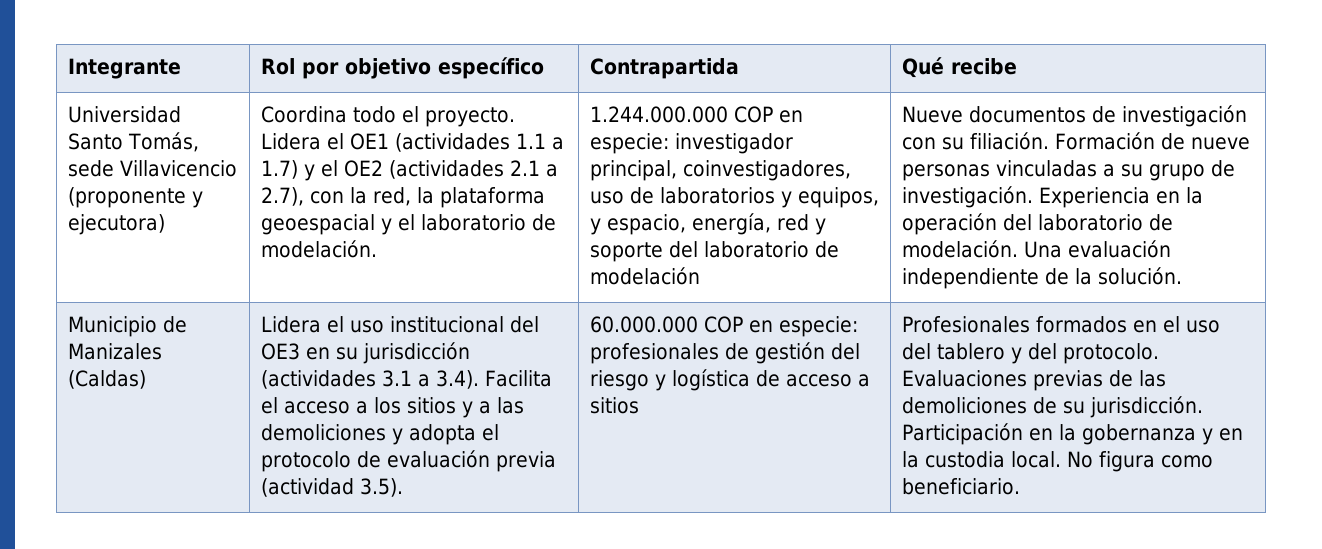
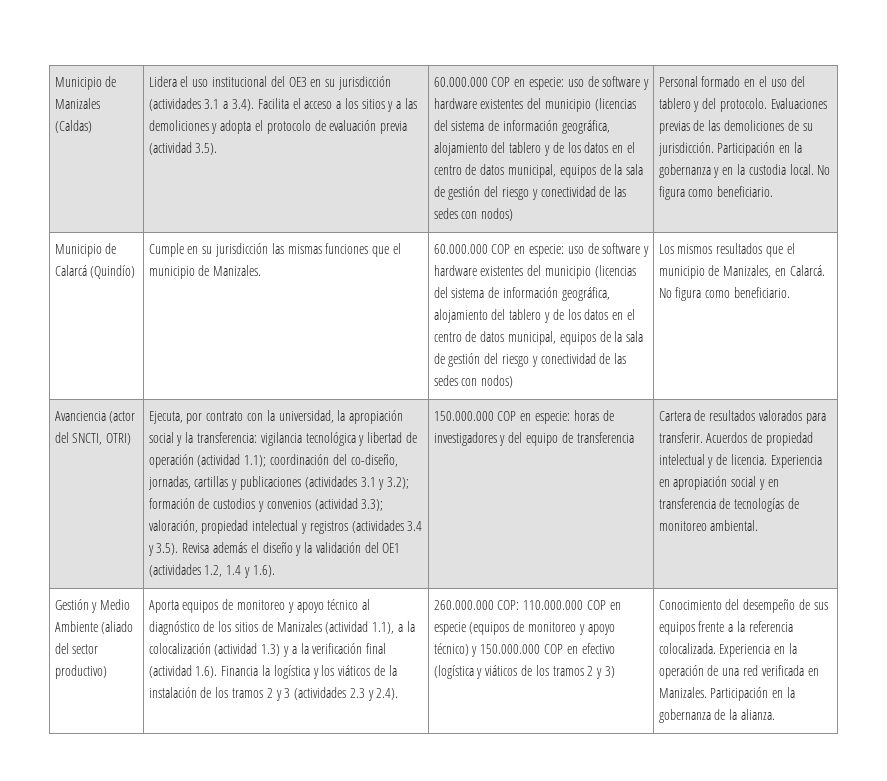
[67,58,181,79] [260,57,544,79] [589,58,739,79] [901,57,1017,78] [67,106,181,123] [67,132,199,152] [67,160,237,177] [67,187,203,208] [67,214,165,235] [260,106,515,127] [260,133,564,152] [260,160,558,181] [260,187,545,208] [260,214,556,235] [260,240,377,258] [589,106,803,123] [589,133,793,154] [589,160,851,181] [589,187,879,208] [589,213,826,235] [589,241,839,262] [589,267,700,285] [901,105,1247,127] [901,132,1250,150] [901,160,1235,181] [901,186,1203,208] [901,213,1173,235] [901,240,1171,258] [901,267,1182,289] Integrante | Rol por objetivo específico | Contrapartida | Qué recibe // Universidad Santo Tomás, sede Villavicencio (proponente y ejecutora) | Coordina todo el proyecto. Lidera el OE1 (actividades 1.1 a 1.7) y el OE2 (actividades 2.1 a 2.7), con la red, la plataforma geoespacial y el laboratorio de modelación. | 1.244.000.000 COP en especie: investigador principal, coinvestigadores, uso de laboratorios y equipos, y espacio, energía, red y soporte del laboratorio de modelación | Nueve documentos de investigación con su filiación. Formación de nueve personas vinculadas a su grupo de investigación. Experiencia en la operación del laboratorio de modelación. Una evaluación independiente de la solución. // -> (54, 83) none
[589,342,860,364] [589,369,870,391] [589,397,639,414] [901,316,1127,333] profesionales de gestión del riesgo y logística de acceso a sitios | Profesionales formados -> [567,76,650,90] [433,98,636,112] [433,120,610,134] [433,142,635,156] [433,164,644,178] [433,186,627,200] [433,208,514,221] [658,76,741,87] uso de software y hardware existentes del municipio (licencias del sistema de información geográfica, alojamiento del tablero y de los datos en el centro de datos municipal, equipos de la sala de gestión del riesgo y conectividad de las sedes con nodos) | Personal formado
(1020, 486) none -> [54,243,117,257] [54,265,136,279] [148,243,401,257] [148,265,262,279] [433,243,650,257] [433,265,636,279] [433,287,610,301] [433,309,635,323] [433,331,644,345] [433,353,627,367] [433,375,514,388] [658,243,795,257] [658,265,825,279] [658,287,790,301] [54,411,136,423] [54,432,132,445] [148,410,404,424] [148,432,417,446] [148,453,398,468] [147,476,410,490] [148,498,384,512] [148,520,423,534] [147,541,401,556] [148,564,275,578] [433,410,614,424] [433,432,634,446] [658,410,826,424] [658,432,813,446] [658,454,822,468] [658,476,779,490] [658,498,799,512] [658,520,759,531] [54,599,131,613] [54,621,134,634] [54,643,99,654] [54,665,107,679] [148,599,371,613] [148,621,415,635] [148,643,387,657] [148,665,397,679] [148,687,399,701] [433,600,621,610] [433,621,615,635] [433,643,615,657] [433,665,615,679] [658,598,828,613] [658,621,793,635] [658,643,797,657] [658,665,819,679] [658,687,795,701] [658,709,775,723] // Municipio de Calarcá (Quindío) | Cumple en su jurisdicción las mismas funciones que el municipio de Manizales. | 60.000.000 COP en especie: uso de software y hardware existentes del municipio (licencias del sistema de información geográfica, alojamiento del tablero y de los datos en el centro de datos municipal, equipos de la sala de gestión del riesgo y conectividad de las sedes con nodos) | Los mismos resultados que el municipio de Manizales, en Calarcá. No figura como beneficiario. // Avanciencia (actor del SNCTI, OTRI) | Ejecuta, por contrato con la universidad, la apropiación social y la transferencia: vigilancia tecnológica y libertad de operación (actividad 1.1); coordinación del co-diseño, jornadas, cartillas y publicaciones (actividades 3.1 y 3.2); formación de custodios y convenios (actividad 3.3); valoración, propiedad intelectual y registros (actividades 3.4 y 3.5). Revisa además el diseño y la validación del OE1 (actividades 1.2, 1.4 y 1.6). | 150.000.000 COP en especie: horas de investigadores y del equipo de transferencia | Cartera de resultados valorados para transferir. Acuerdos de propiedad intelectual y de licencia. Experiencia en apropiación social y en transferencia de tecnologías de monitoreo ambiental. // Gestión y Medio Ambiente (aliado del sector productivo) | Aporta equipos de monitoreo y apoyo técnico al diagnóstico de los sitios de Manizales (actividad 1.1), a la colocalización (actividad 1.3) y a la verificación final (actividad 1.6). Financia la logística y los viáticos de la instalación de los tramos 2 y 3 (actividades 2.3 y 2.4). | 260.000.000 COP: 110.000.000 COP en especie (equipos de monitoreo y apoyo técnico) y 150.000.000 COP en efectivo (logística y viáticos de los tramos 2 y 3) | Conocimiento del desempeño de sus equipos frente a la referencia colocalizada. Experiencia en la operación de una red verificada en Manizales. Participación en la gobernanza de la alianza.

